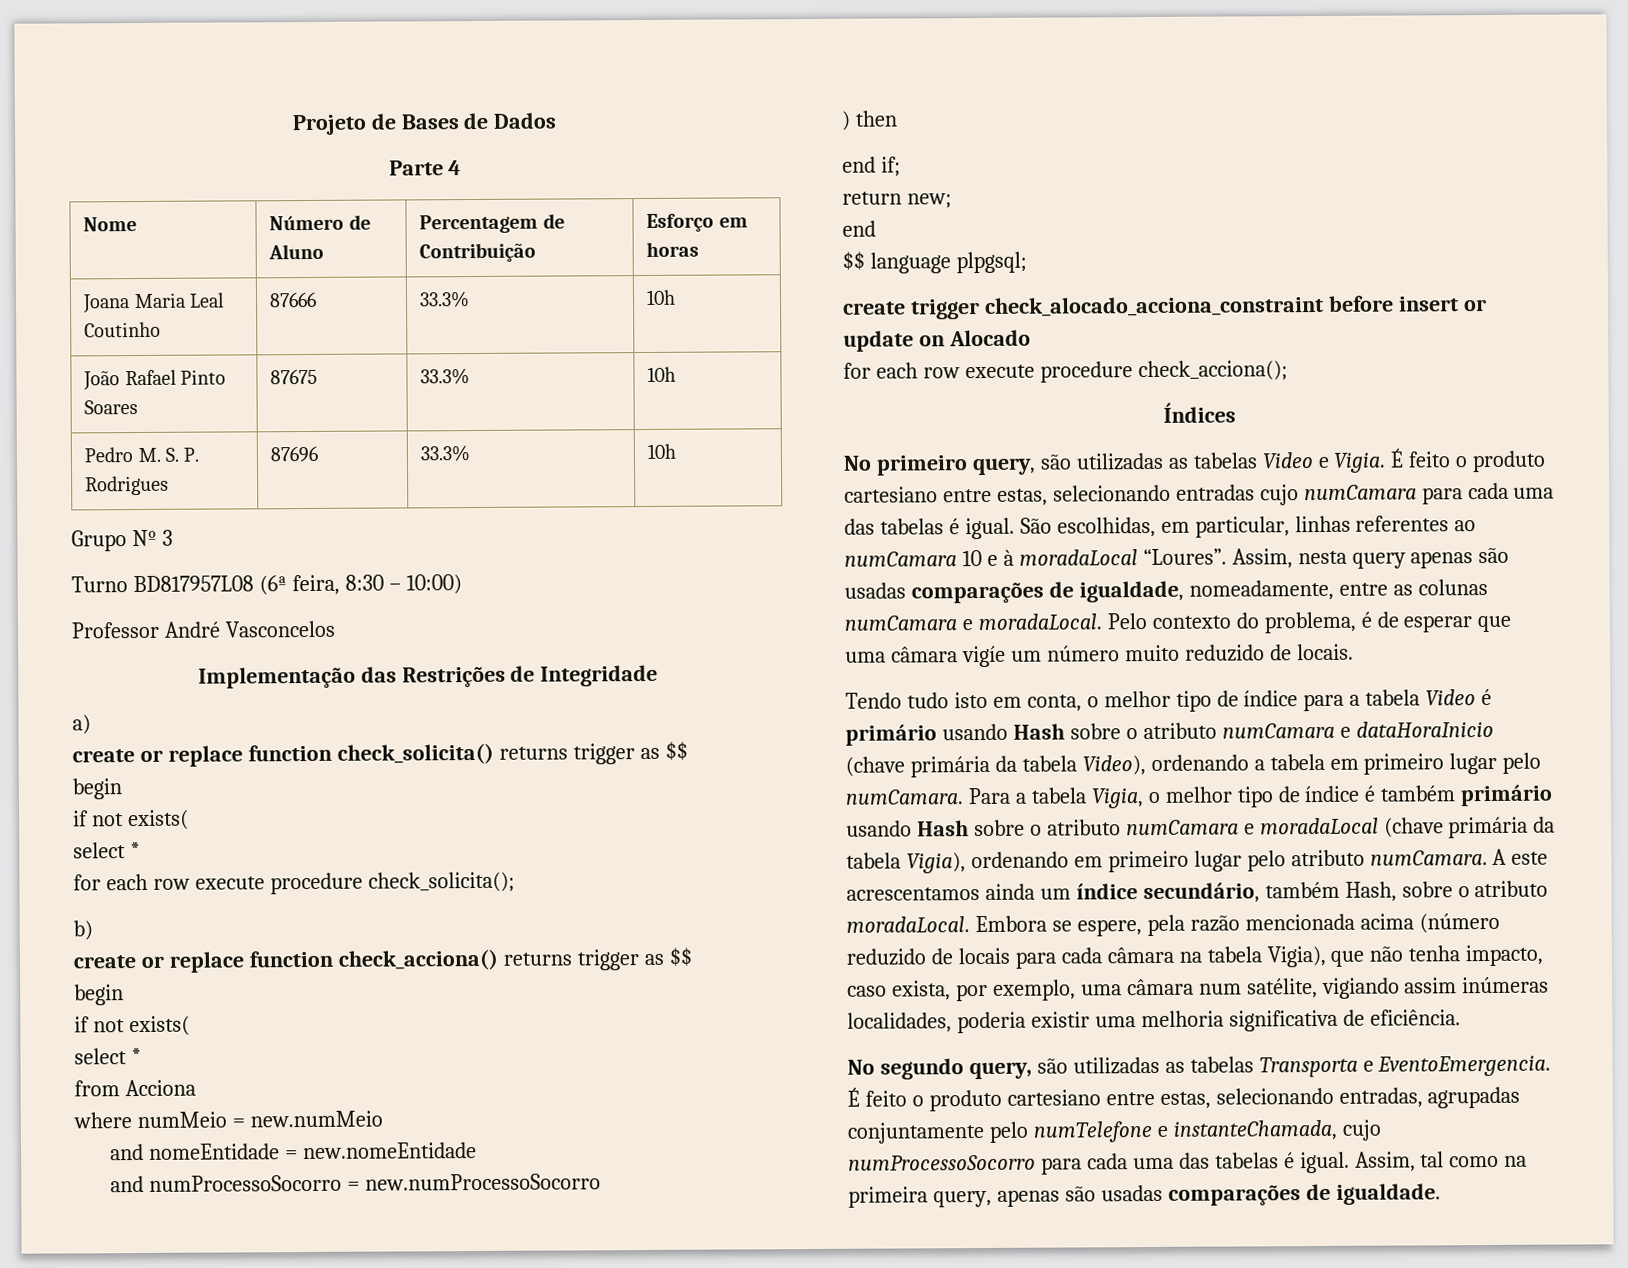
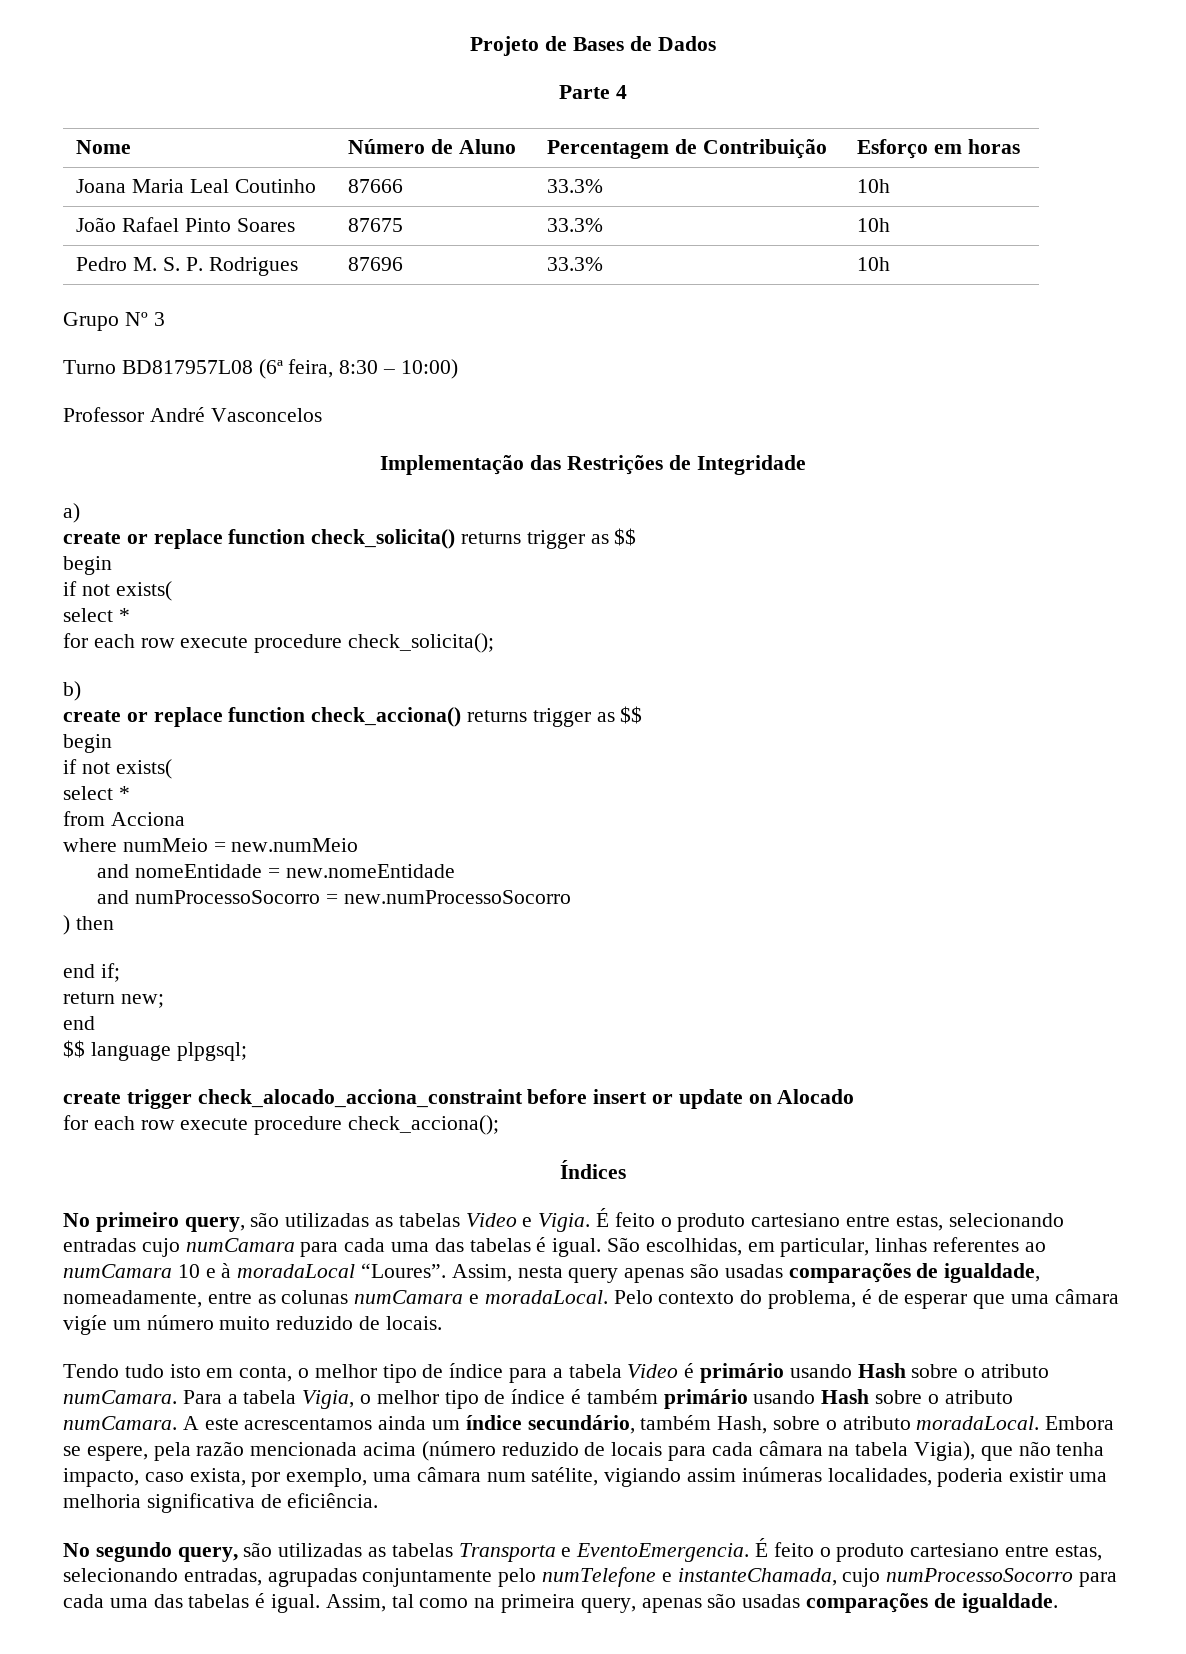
[1221,720,1494,739] [845,752,1542,778] numCamara e dataHoraInicio (chave primária da tabela Video), ordenando a tabela em primeiro lugar pelo -> (1050, 1371) none
[1125,816,1556,839] [846,849,1365,874] numCamara e moradaLocal (chave primária da tabela Vigia), ordenando em primeiro lugar pelo atributo -> (1013, 1397) none

